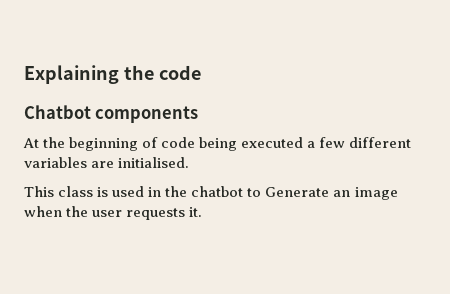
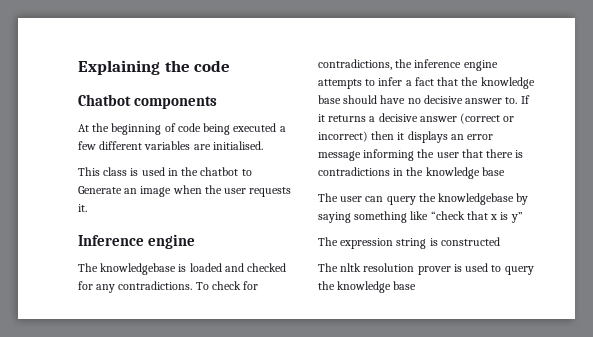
(203, 212) none -> [78,234,196,249] [78,263,287,275] [78,281,259,293] [318,59,498,71] [318,77,535,89] [318,95,530,104] [318,113,515,124] [318,131,494,143] [318,149,524,161] [318,167,505,179] [318,193,529,205] [318,211,523,223] [318,237,500,249] [318,263,534,275] [318,281,417,293] // Inference engine // The knowledgebase is loaded and checked for any contradictions. To check for contradictions, the inference engine attempts to infer a fact that the knowledge base should have no decisive answer to. If it returns a decisive answer (correct or incorrect) then it displays an error message informing the user that there is contradictions in the knowledge base // The user can query the knowledgebase by saying something like “check that x is y” // The expression string is constructed // The nltk resolution prover is used to query the knowledge base

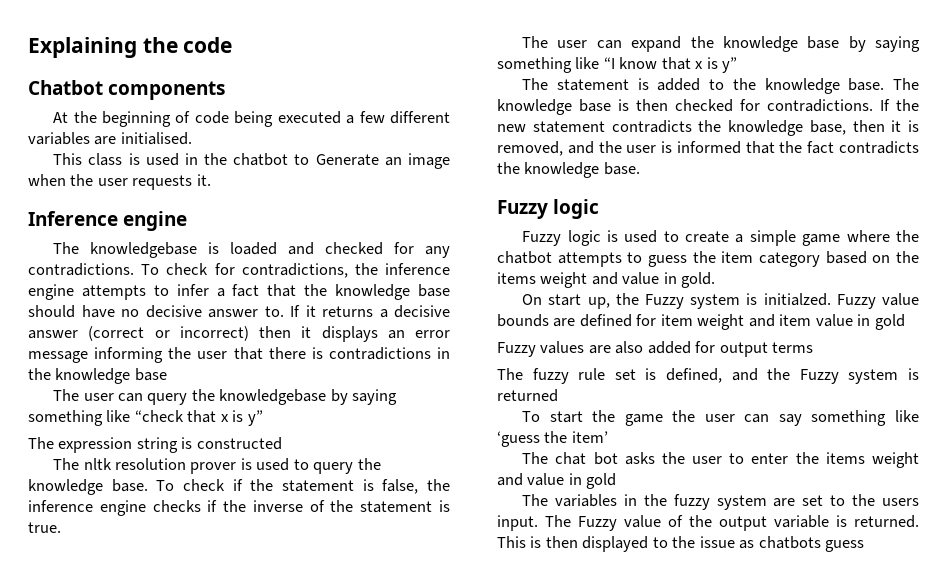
[393,281,417,290] base -> [111,479,451,494] [28,500,450,516] [28,522,61,533] [522,36,920,52] [497,57,738,73] [522,78,919,94] [497,99,919,115] [497,120,919,136] [497,141,919,156] [497,162,640,178] [497,199,600,219] [522,230,919,246] [497,251,919,267] [497,272,716,288] [522,293,919,309] [497,314,905,330] [497,341,814,357] [497,368,919,384] [497,389,558,402] [522,410,919,426] [497,431,608,447] [522,452,919,468] [497,473,617,489] [522,494,920,510] [497,515,919,531] [497,536,865,552] base. To check if the statement is false, the inference engine checks if the inverse of the statement is true. // The user can expand the knowledge base by saying something like “I know that x is y” // The statement is added to the knowledge base. The knowledge base is then checked for contradictions. If the new statement contradicts the knowledge base, then it is removed, and the user is informed that the fact contradicts the knowledge base. // Fuzzy logic // Fuzzy logic is used to create a simple game where the chatbot attempts to guess the item category based on the items weight and value in gold. // On start up, the Fuzzy system is initialzed. Fuzzy value bounds are defined for item weight and item value in gold // Fuzzy values are also added for output terms // The fuzzy rule set is defined, and the Fuzzy system is returned // To start the game the user can say something like ‘guess the item’ // The chat bot asks the user to enter the items weight and value in gold // The variables in the fuzzy system are set to the users input. The Fuzzy value of the output variable is returned. This is then displayed to the issue as chatbots guess

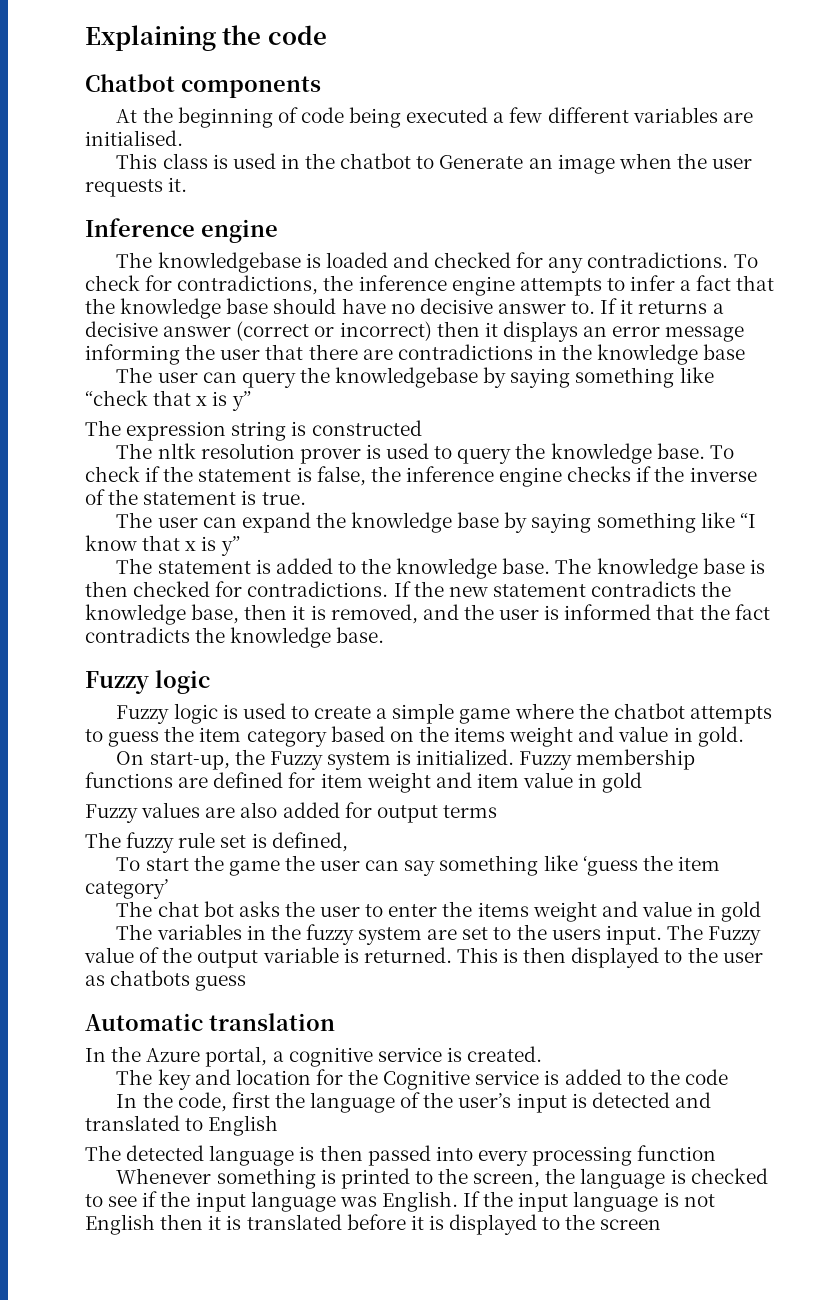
[311,347,323,359] is -> [362,349,393,360] are
[548,293,919,309] [497,314,549,327] start up, the Fuzzy system is initialzed. Fuzzy value bounds -> [149,749,696,770] [85,772,173,788] start-up, the Fuzzy system is initialized. Fuzzy membership functions
[731,368,919,384] [497,389,558,402] and the Fuzzy system is returned -> (348, 842) none
[571,431,608,443] item’ -> [677,856,720,871] [85,879,168,899] item category’
[699,536,735,548] issue -> [722,952,763,963] user
(865, 546) none -> [85,1013,335,1031] [85,1046,543,1067] [116,1069,728,1090] [116,1092,711,1113] [85,1115,279,1136] [85,1145,717,1166] [116,1168,768,1189] [85,1191,715,1212] [85,1214,662,1235] // Automatic translation // In the Azure portal, a cognitive service is created. // The key and location for the Cognitive service is added to the code // In the code, first the language of the user’s input is detected and translated to English // The detected language is then passed into every processing function // Whenever something is printed to the screen, the language is checked to see if the input language was English. If the input language is not English then it is translated before it is displayed to the screen

